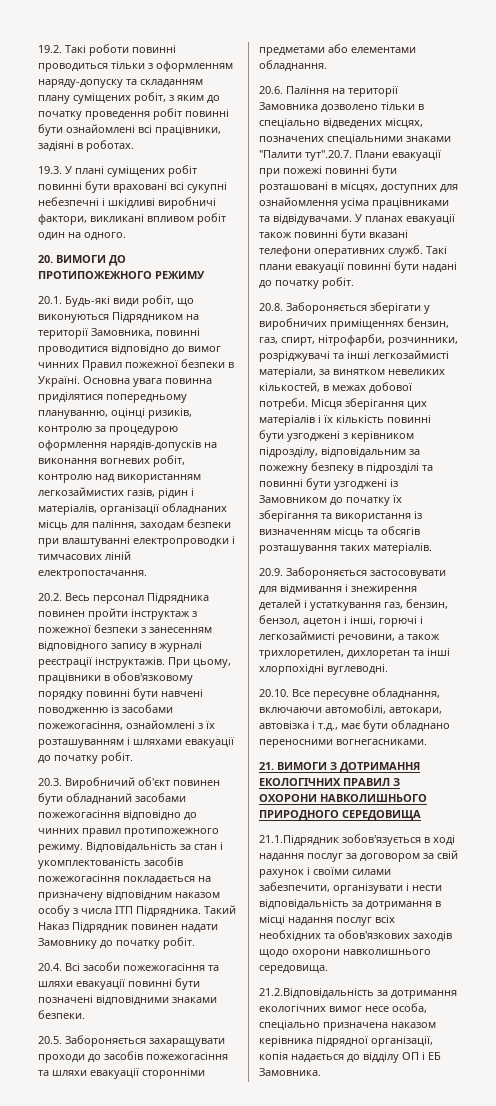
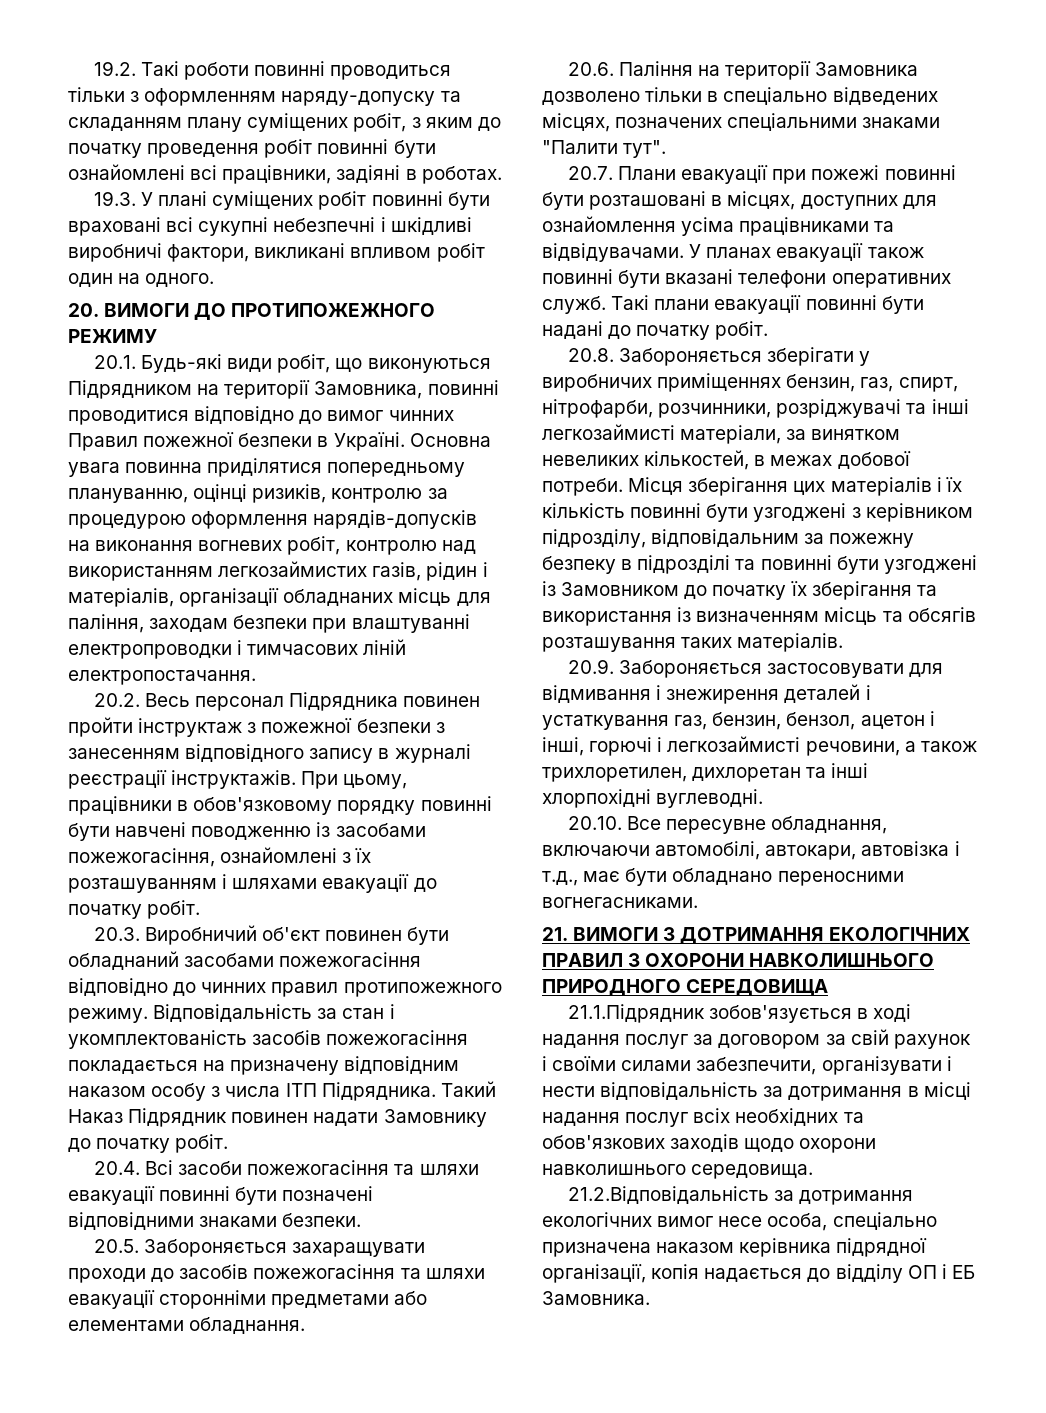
[305,150,352,161] тут".20.7. -> [623,140,667,158] [567,166,613,180] тут". // 20.7.

